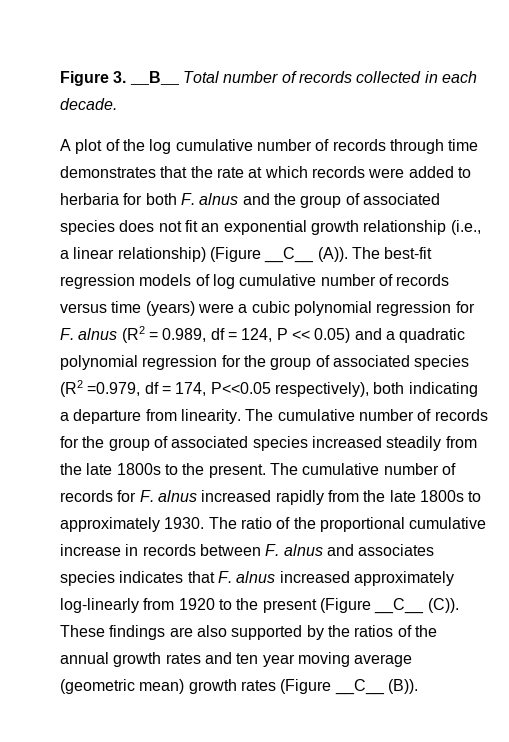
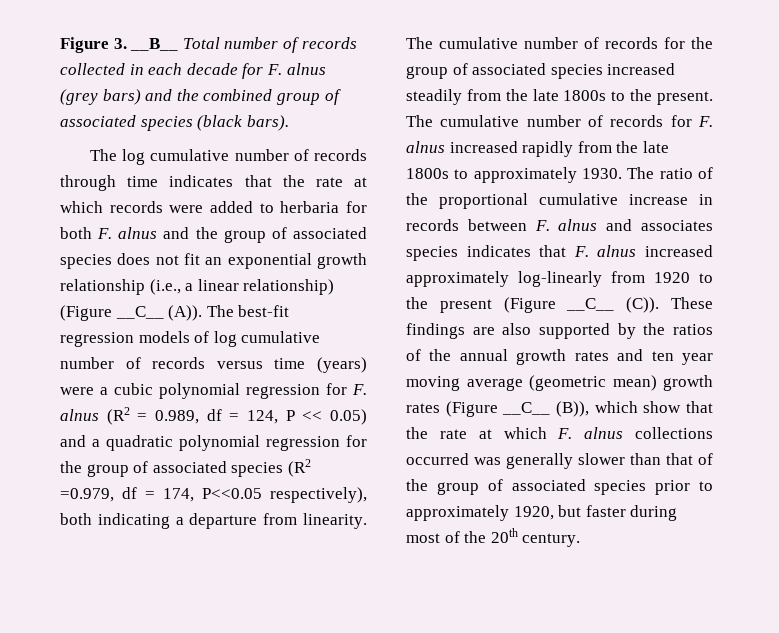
[60,98,117,110] [60,139,145,154] decade. // A plot of the -> [186,63,326,79] [60,89,341,105] [60,115,289,131] [90,149,118,161] decade for F. alnus (grey bars) and the combined group of associated species (black bars). // The
[60,166,156,178] demonstrates -> [169,175,234,187] indicates
[387,679,418,694] (B)). -> [556,401,713,417] [406,427,713,439] [406,453,713,469] [406,479,713,495] [406,505,678,521] [406,528,581,547] (B)), which show that the rate at which F. alnus collections occurred was generally slower than that of the group of associated species prior to approximately 1920, but faster during most of the 20th century.

